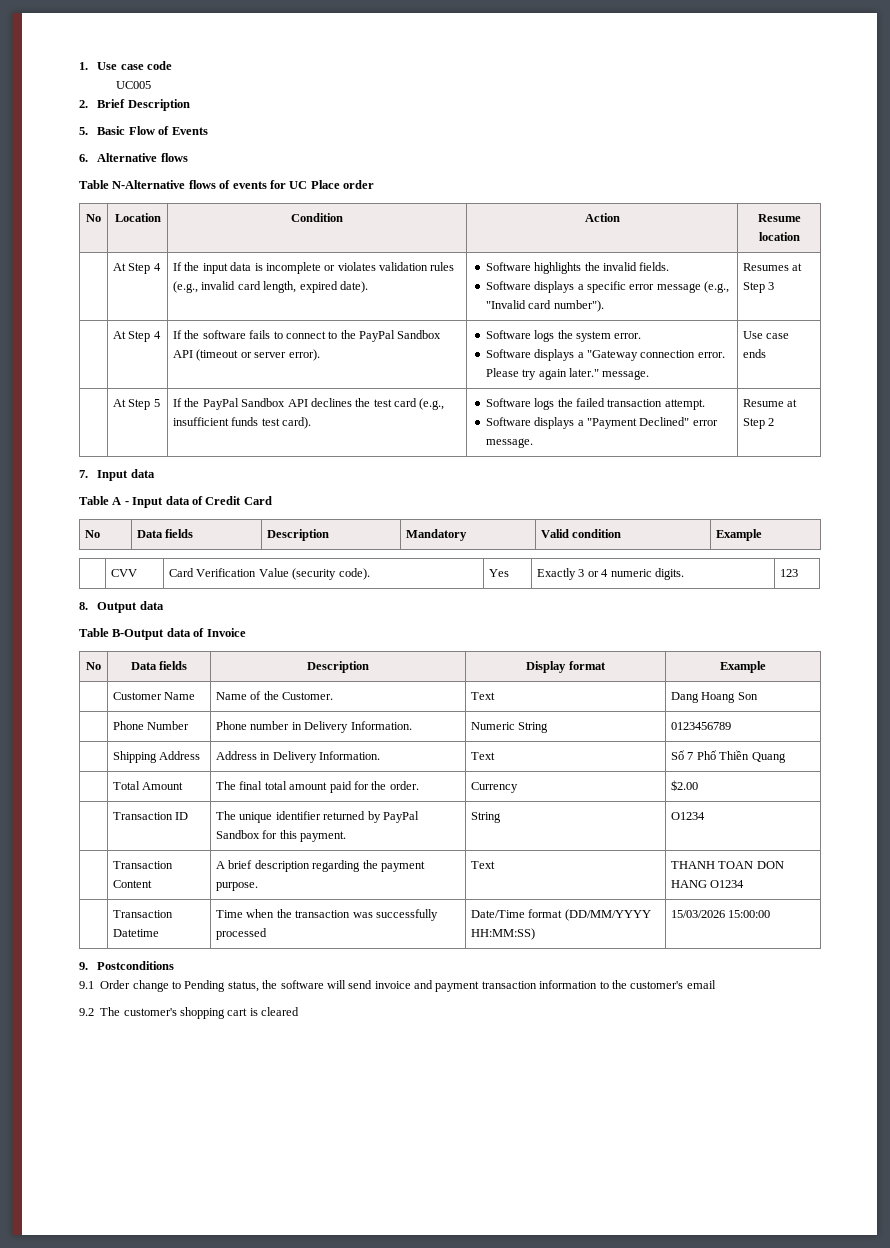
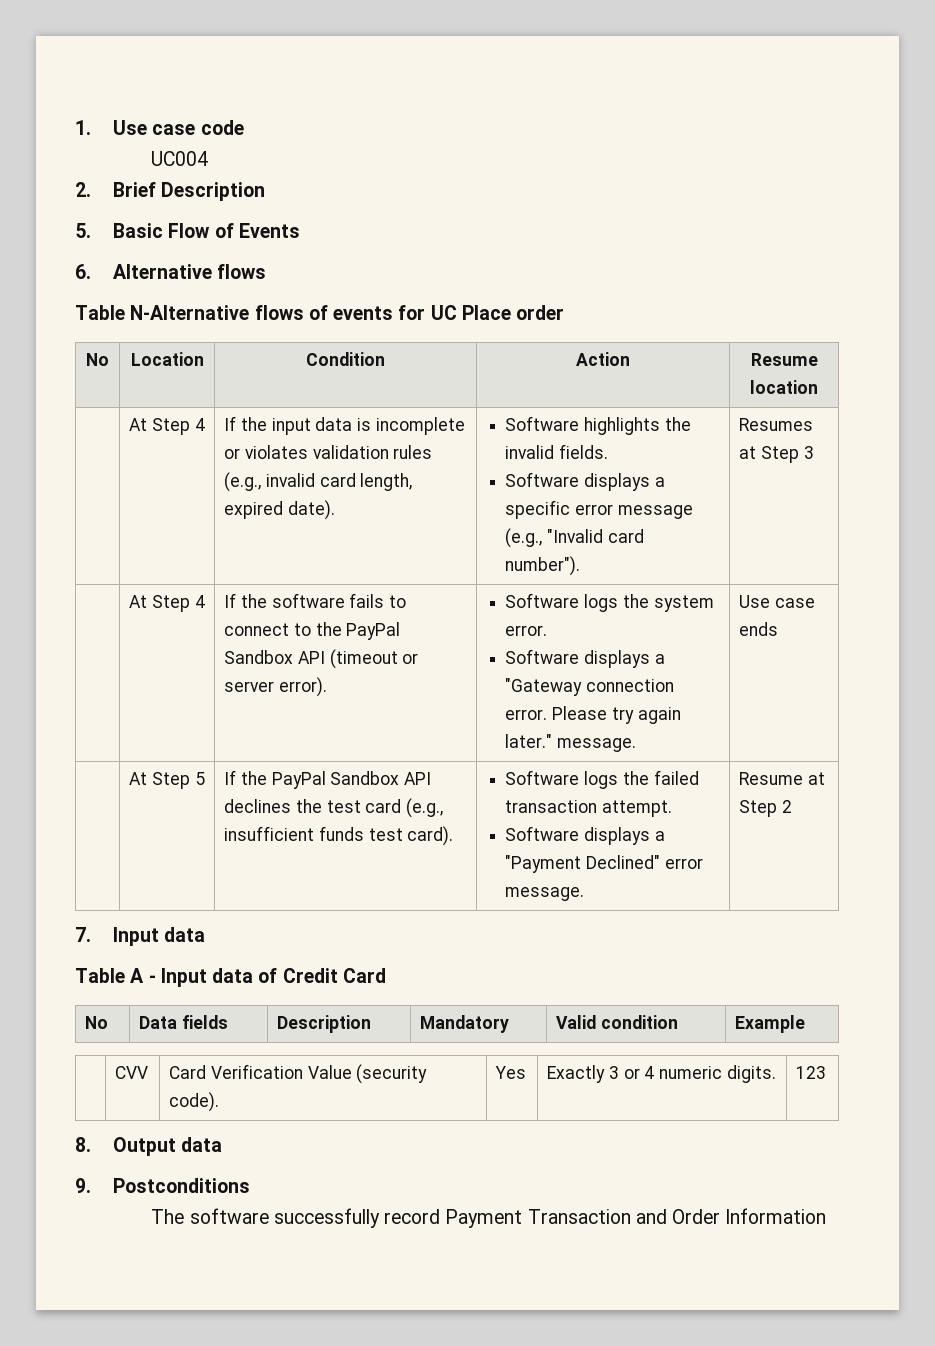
[115,81,151,89] UC005 -> [151,151,209,166] UC004
[79,628,246,640] [86,662,101,670] [130,661,188,670] [307,661,369,673] [526,661,606,673] [720,661,766,673] [113,692,196,700] [216,691,334,700] [471,692,496,700] [671,692,758,703] [113,721,190,730] [216,721,412,733] [471,722,549,733] [671,722,732,730] [113,751,201,763] [216,751,381,763] [471,752,496,760] [671,750,786,763] [113,781,184,790] [216,781,419,793] [471,782,519,793] [671,780,699,791] [113,812,189,820] [216,811,419,823] [216,830,347,842] [471,812,502,823] [671,812,706,820] [113,861,174,869] [113,880,153,888] [216,860,425,872] [216,882,259,891] [471,861,496,869] [671,861,784,869] [671,880,745,888] [113,910,174,918] [113,929,160,937] [216,909,438,921] [216,928,268,940] [471,909,651,921] [471,928,536,940] [671,910,771,918] [79,961,175,970] [79,980,716,992] [79,1007,300,1019] Table B-Output data of Invoice // No | Data fields | Description | Display format | Example // | Customer Name | Name of the Customer. | Text | Dang Hoang Son // | Phone Number | Phone number in Delivery Information. | Numeric String | 0123456789 // | Shipping Address | Address in Delivery Information. | Text | Số 7 Phố Thiền Quang // | Total Amount | The final total amount paid for the order. | Currency | $2.00 // | Transaction ID | The unique identifier returned by PayPal Sandbox for this payment. | String | O1234 // | Transaction Content | A brief description regarding the payment purpose. | Text | THANH TOAN DON HANG O1234 // | Transaction Datetime | Time when the transaction was successfully processed | Date/Time format (DD/MM/YYYY HH:MM:SS) | 15/03/2026 15:00:00 // 9. Postconditions // 9.1 Order change to Pending status, the software will send invoice and payment transaction information to the customer's email // 9.2 The customer's shopping cart is cleared -> [75,1178,251,1193] [151,1208,827,1228] 9. Postconditions // The software successfully record Payment Transaction and Order Information

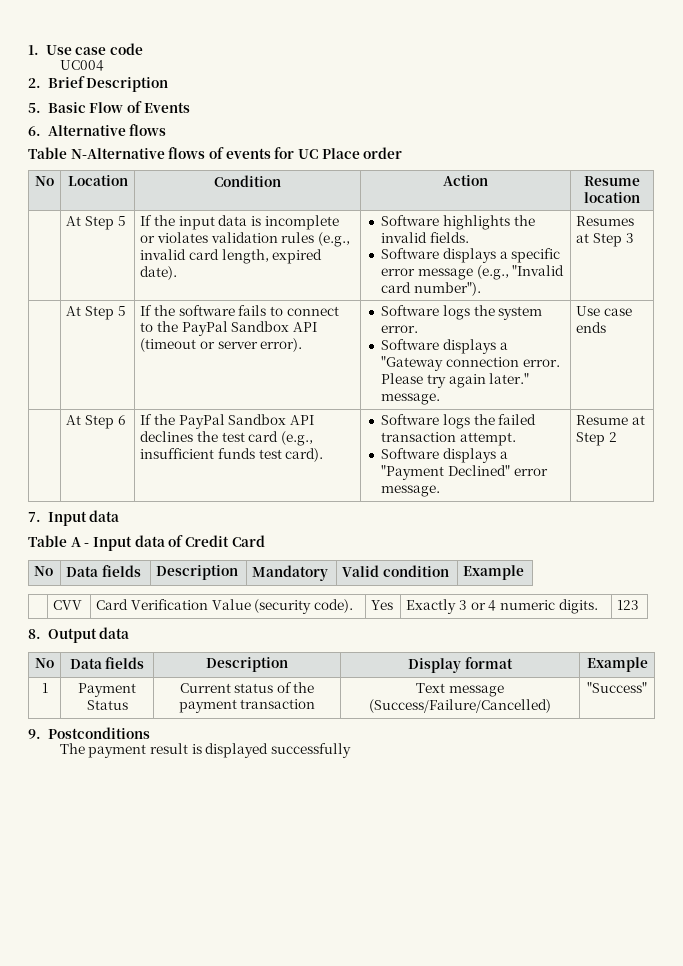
[194,418,205,431] 4 -> [117,216,126,226] 5
[194,595,205,608] 4 -> [117,306,126,316] 5
[194,772,205,785] 5 -> [117,415,126,425] 6
[75,1178,251,1193] [151,1208,827,1228] // 9. Postconditions // The software successfully record Payment Transaction and Order Information -> [35,658,54,668] [69,657,145,669] [206,657,288,672] [408,657,513,673] [586,657,648,672] [41,683,48,693] [78,683,136,697] [86,700,128,710] [179,682,315,693] [178,699,316,713] [416,683,504,697] [369,699,551,713] [587,682,647,693] [28,727,150,739] [59,743,351,758] // No | Data fields | Description | Display format | Example // 1 | Payment Status | Current status of the payment transaction | Text message (Success/Failure/Cancelled) | "Success" // 9. Postconditions // The payment result is displayed successfully

